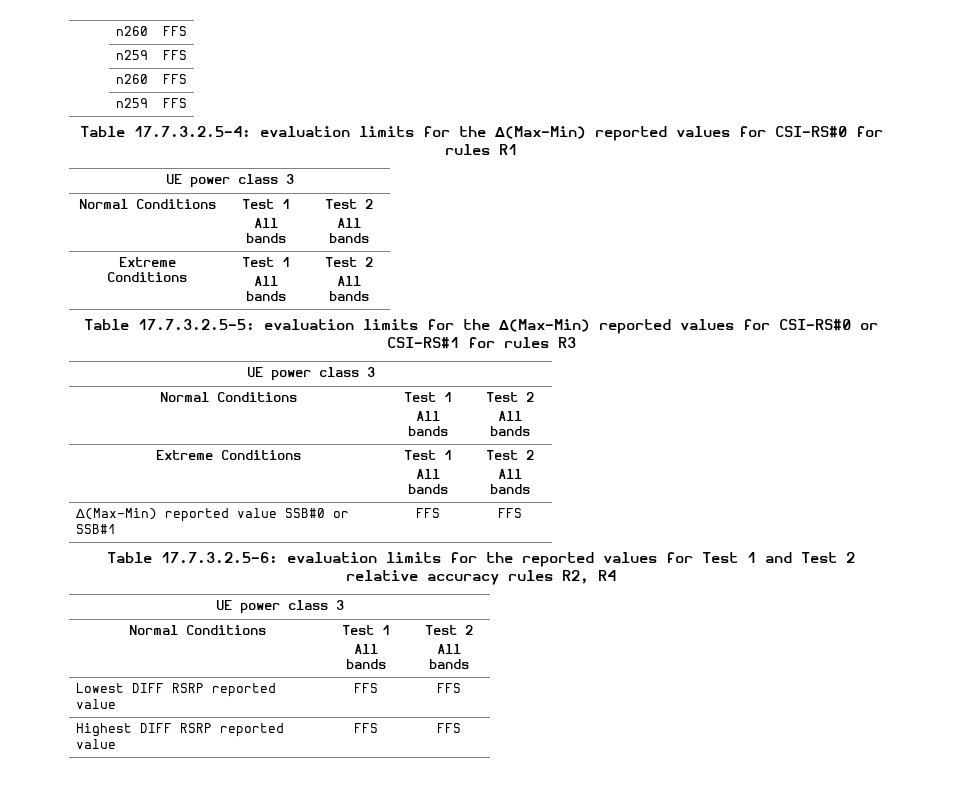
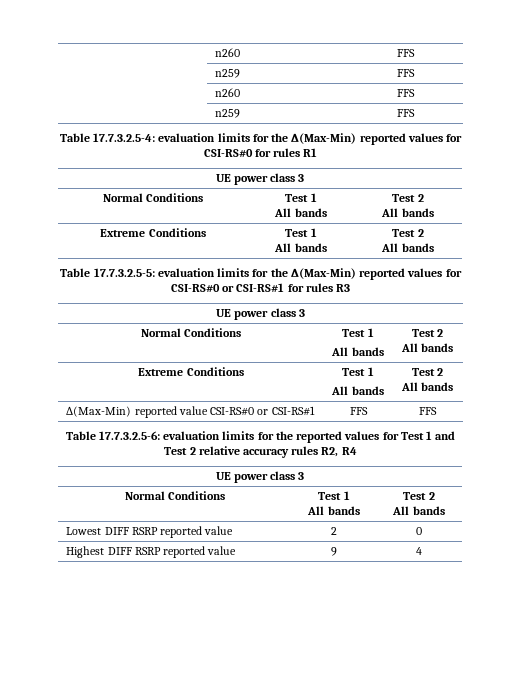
[284,508,349,518] [75,524,116,534] SSB#0 or SSB#1 -> [210,406,315,416] CSI-RS#0 or CSI-RS#1
[354,683,378,693] [436,683,461,693] FFS | FFS -> [331,527,337,535] [416,527,422,535] 2 | 0
[354,723,378,733] [436,723,461,733] FFS | FFS -> [331,547,337,556] [416,547,422,555] 9 | 4

